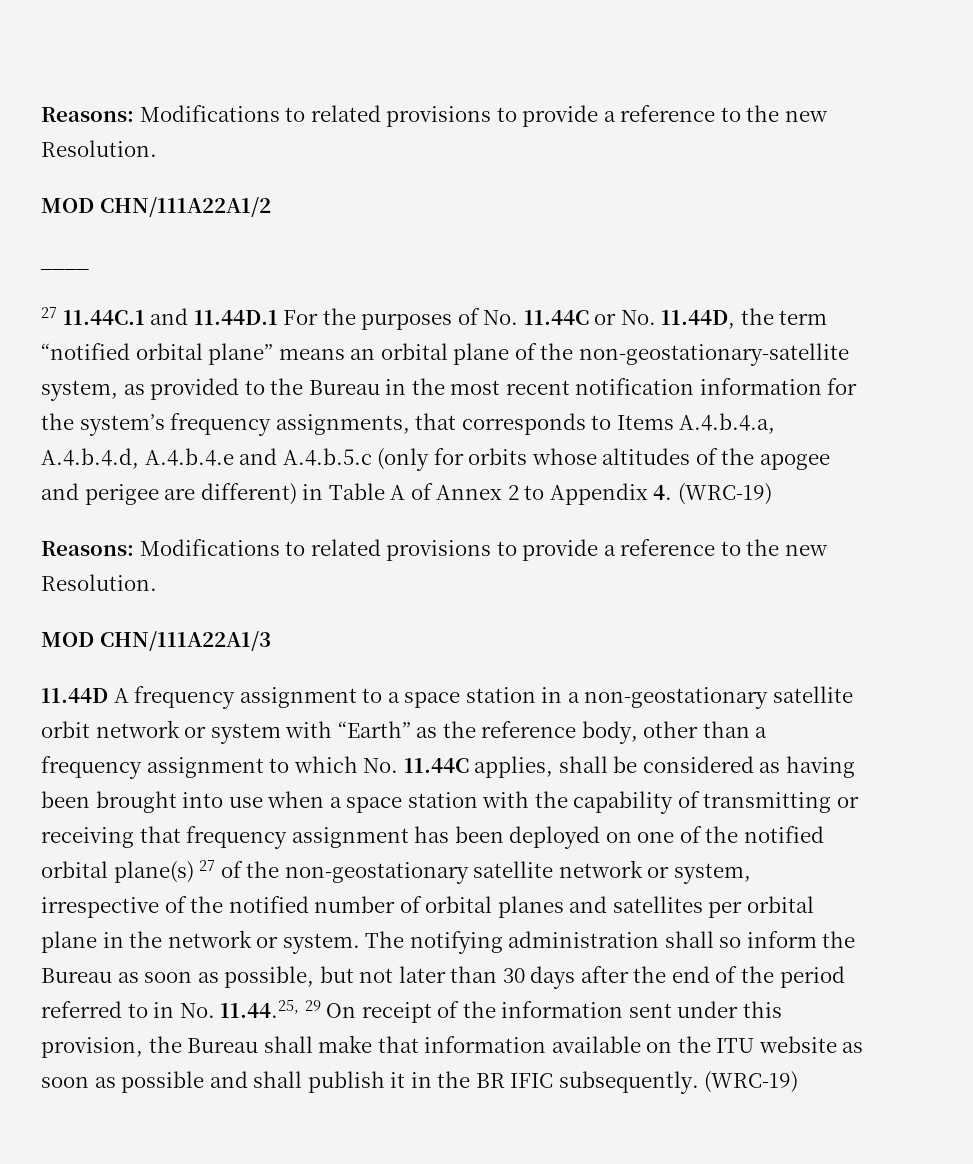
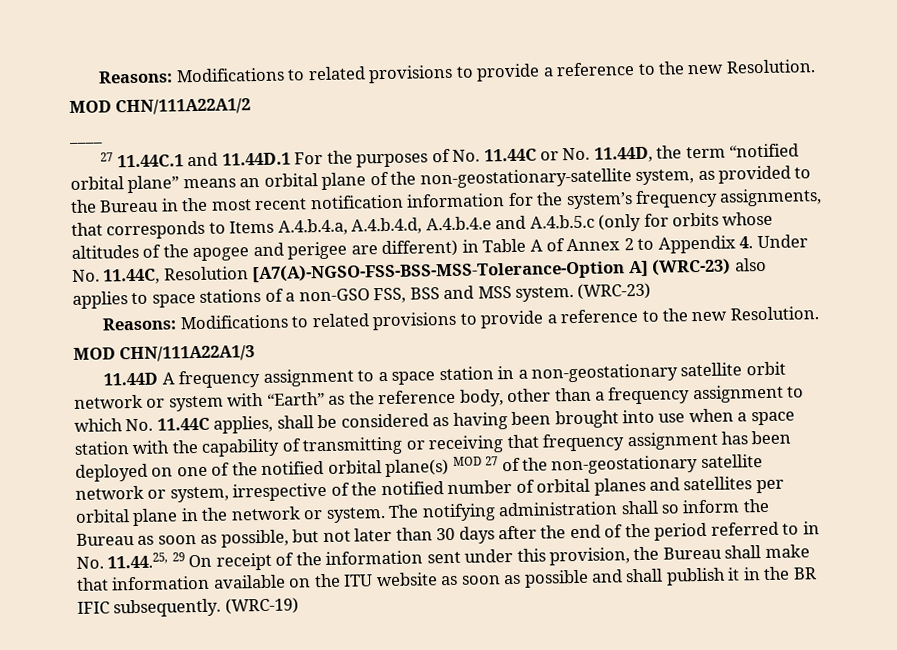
[677,483,772,505] (WRC-19) -> [756,234,808,249] [72,257,767,285] [72,282,652,309] Under No. 11.44C, Resolution [A7(A)-NGSO-FSS-BSS-MSS-Tolerance-Option A] (WRC-23) also applies to space stations of a non-GSO FSS, BSS and MSS system. (WRC-23)
(194, 872) none -> [452,456,482,466] MOD

